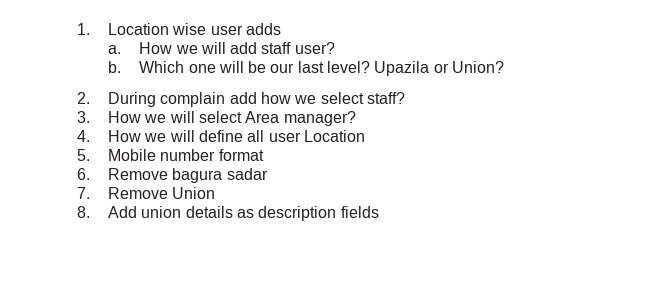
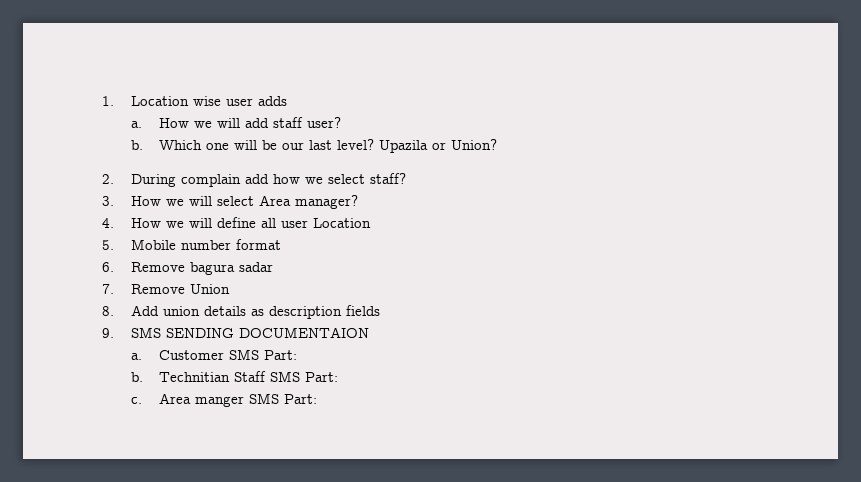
(379, 212) none -> [101,327,369,338] [130,349,298,360] [130,371,339,382] [130,393,318,407] // 9. SMS SENDING DOCUMENTAION // a. Customer SMS Part: // b. Technitian Staff SMS Part: // c. Area manger SMS Part:

